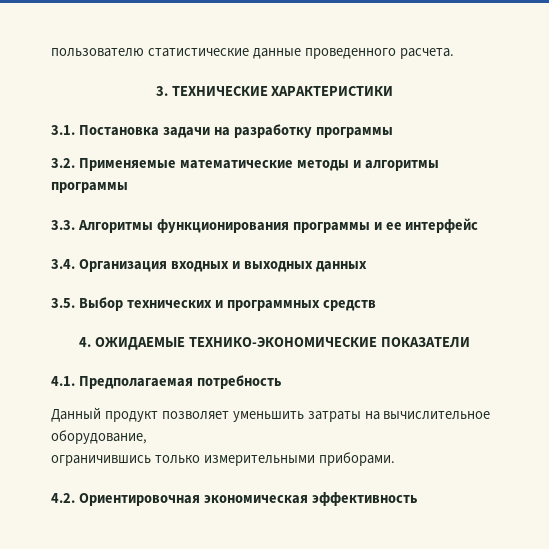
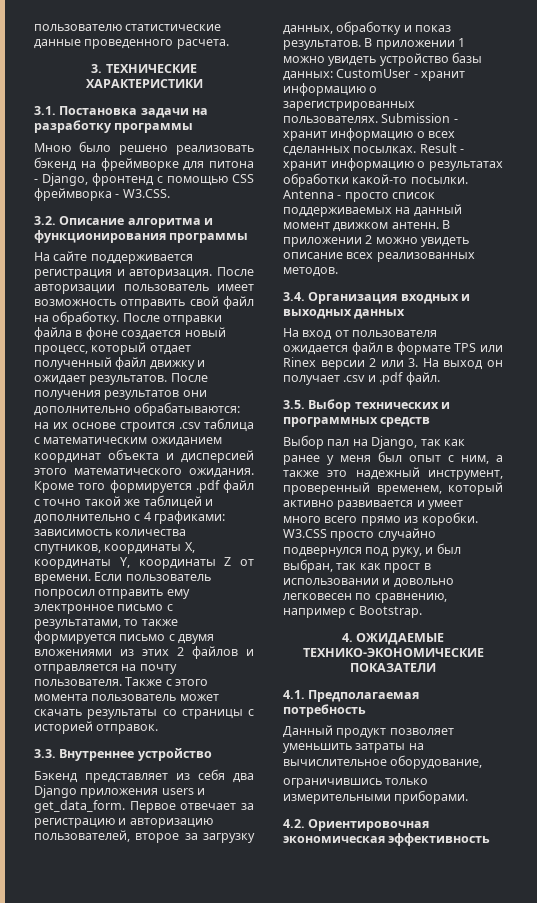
[51,158,439,171] [51,182,128,193] [51,218,479,233] 3.2. Применяемые математические методы и алгоритмы программы // 3.3. Алгоритмы функционирования программы и ее интерфейс -> [34,141,254,155] [34,157,254,171] [34,173,254,186] [34,188,170,201] [34,216,214,228] [34,230,249,243] [34,251,193,264] [34,267,254,279] [34,284,254,294] [34,296,254,309] [34,311,223,325] [34,327,226,340] [34,342,191,355] [34,357,206,370] [34,373,208,385] [34,390,207,400] [34,402,241,416] [34,418,254,432] [34,437,222,447] [34,449,254,463] [34,468,254,478] [34,480,254,493] [34,495,213,509] [34,511,226,524] [34,529,187,536] [34,542,195,554] [34,557,254,569] [34,572,211,584] [34,589,190,599] [34,604,173,614] [34,619,178,629] [34,631,215,644] [34,646,254,659] [34,664,177,674] [34,677,209,686] [34,694,219,701] [34,709,254,719] [34,721,159,734] [34,748,212,761] [34,769,254,783] [34,785,206,798] [34,800,254,813] [34,818,213,828] [34,830,255,843] [283,21,452,35] [283,38,466,50] [283,52,483,66] [283,69,466,81] [283,83,378,96] [283,101,415,111] [283,113,458,123] [283,128,456,141] [283,143,465,156] [283,158,503,171] [283,173,468,187] [283,190,436,202] [283,204,462,217] [283,220,451,232] [283,235,470,247] [283,252,475,262] [283,267,338,277] Мною было решено реализовать бэкенд на фреймворке для питона - Django, фронтенд с помощью CSS фреймворка - W3.CSS. // 3.2. Описание алгоритма и функционирования программы // На сайте поддерживается регистрация и авторизация. После авторизации пользователь имеет возможность отправить свой файл на обработку. После отправки файла в фоне создается новый процесс, который отдает полученный файл движку и ожидает результатов. После получения результатов они дополнительно обрабатываются: на их основе строится .csv таблица с математическим ожиданием координат объекта и дисперсией этого математического ожидания. Кроме того формируется .pdf файл с точно такой же таблицей и дополнительно с 4 графиками: зависимость количества спутников, координаты X, координаты Y, координаты Z от времени. Если пользователь попросил отправить ему электронное письмо с результатами, то также формируется письмо с двумя вложениями из этих 2 файлов и отправляется на почту пользователя. Также с этого момента пользователь может скачать результаты со страницы с историей отправок. // 3.3. Внутреннее устройство // Бэкенд представляет из себя два Django приложения users и get_data_form. Первое отвечает за регистрацию и авторизацию пользователей, второе за загрузку данных, обработку и показ результатов. В приложении 1 можно увидеть устройство базы данных: CustomUser - хранит информацию о зарегистрированных пользователях. Submission - хранит информацию о всех сделанных посылках. Result - хранит информацию о результатах обработки какой-то посылки. Antenna - просто список поддерживаемых на данный момент движком антенн. В приложении 2 можно увидеть описание всех реализованных методов.
(367, 266) none -> [283,328,438,340] [283,342,503,355] [283,357,503,370] [283,372,440,385] // На вход от пользователя ожидается файл в формате TPS или Rinex версии 2 или 3. На выход он получает .csv и .pdf файл.
(376, 305) none -> [283,435,465,449] [283,451,503,465] [283,467,503,480] [283,482,503,495] [283,500,464,510] [283,512,478,526] [283,528,436,541] [283,543,461,557] [283,559,431,573] [283,578,454,588] [283,593,447,603] [283,606,422,618] // Выбор пал на Django, так как ранее у меня был опыт с ним, а также это надежный инструмент, проверенный временем, который активно развивается и умеет много всего прямо из коробки. W3.CSS просто случайно подвернулся под руку, и был выбран, так как прост в использовании и довольно легковесен по сравнению, например с Bootstrap.

